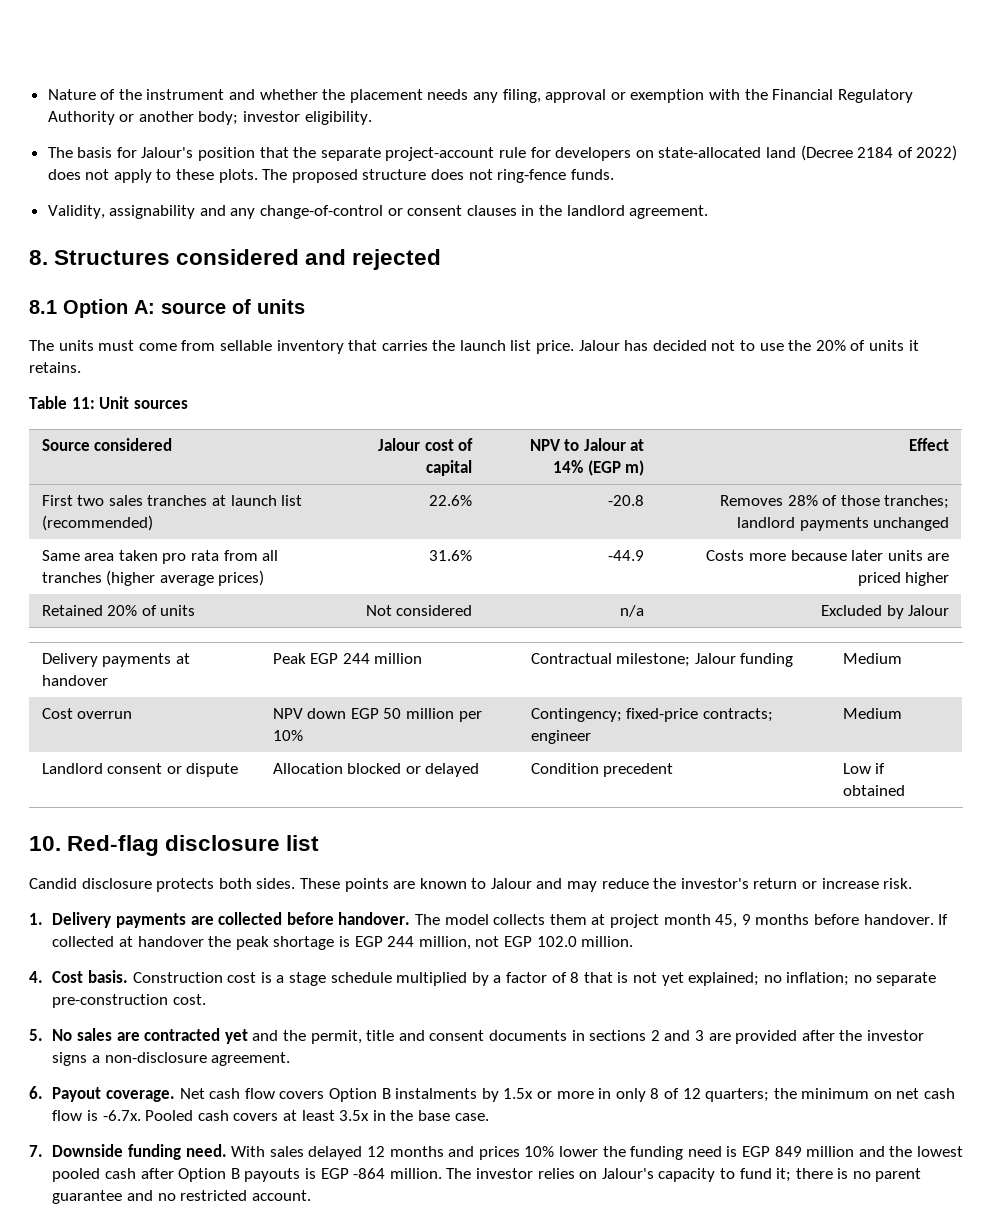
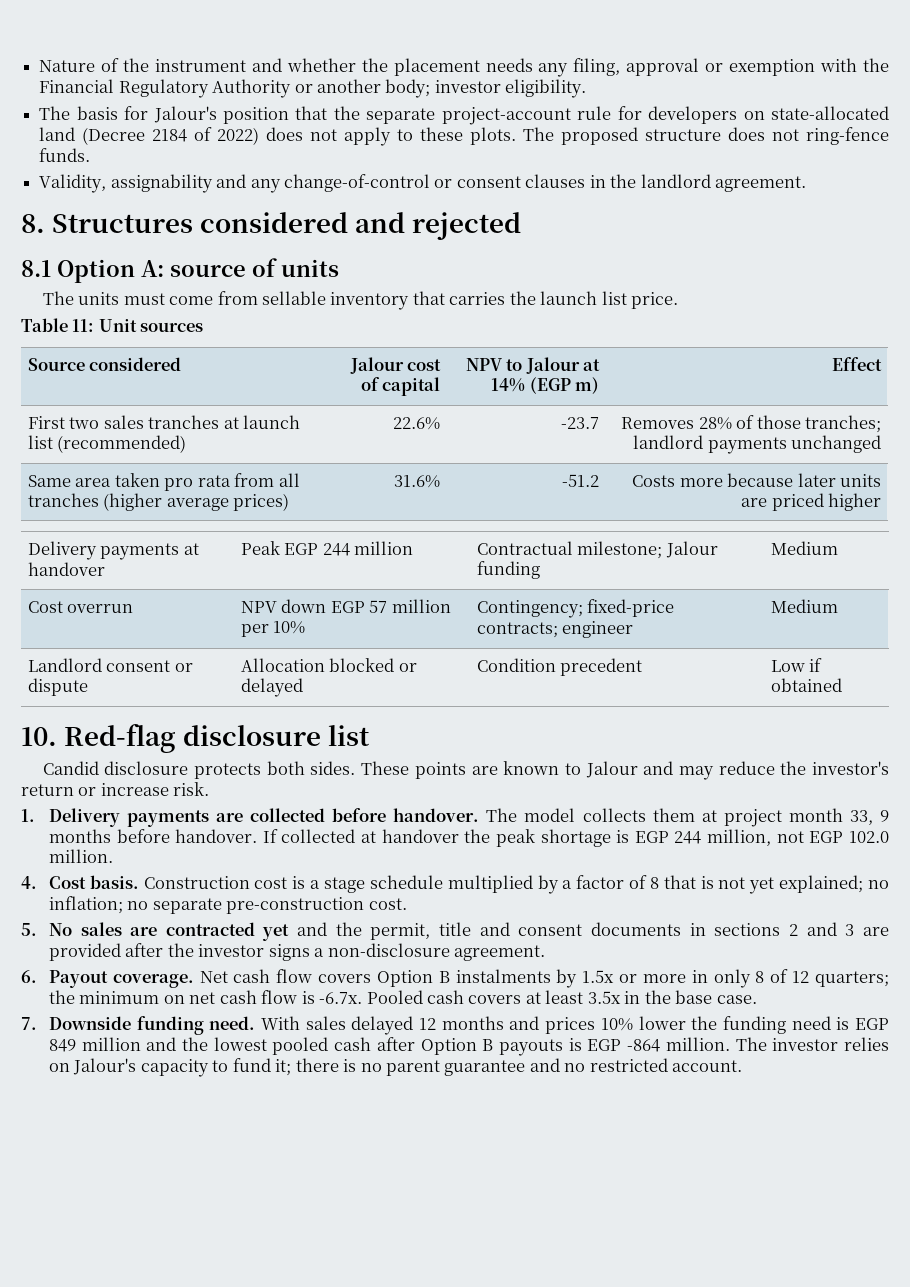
[578,340,919,351] [29,362,81,373] Jalour has decided not to use the 20% of units it retains. -> (679, 300) none
[608,495,645,506] -20.8 -> [561,417,600,429] -23.7
[608,550,645,561] -44.9 -> [562,474,600,487] -51.2
[41,605,196,616] [365,605,473,616] [620,605,645,617] [821,605,950,619] // Retained 20% of units | Not considered | n/a | Excluded by Jalour -> (882, 502) none
[383,708,402,719] 50 -> [369,600,388,613] 57
[715,914,738,928] 45, -> [849,810,873,825] 33,

